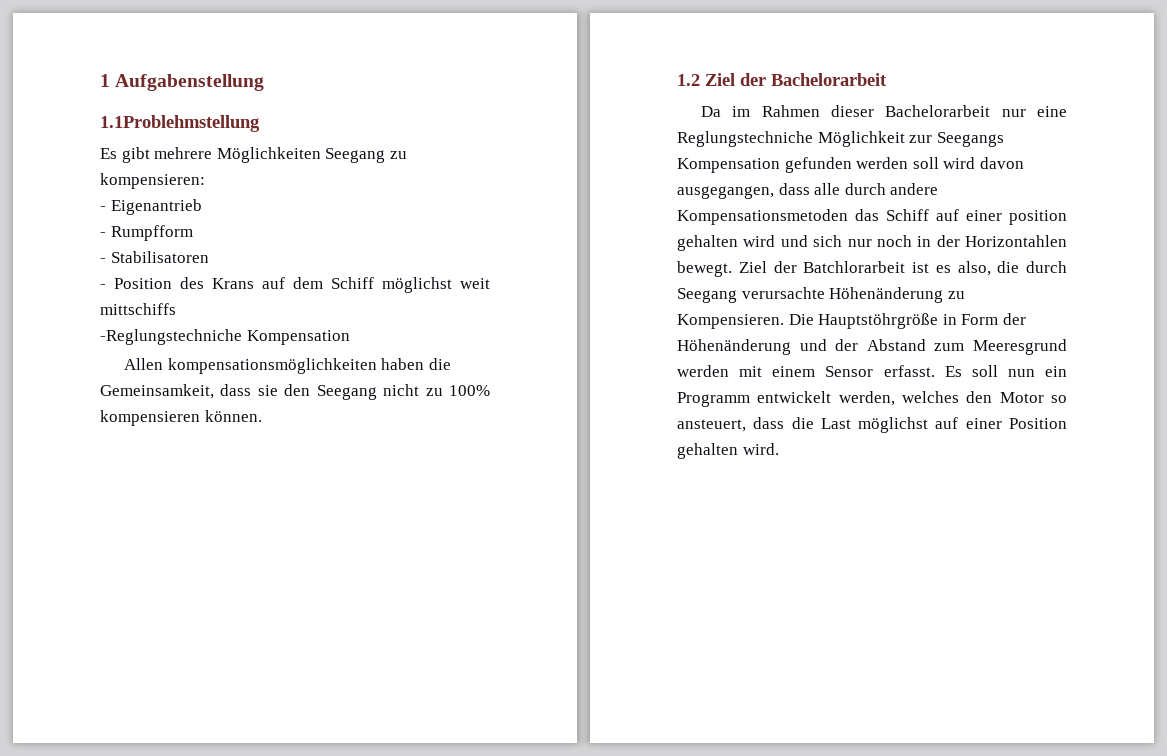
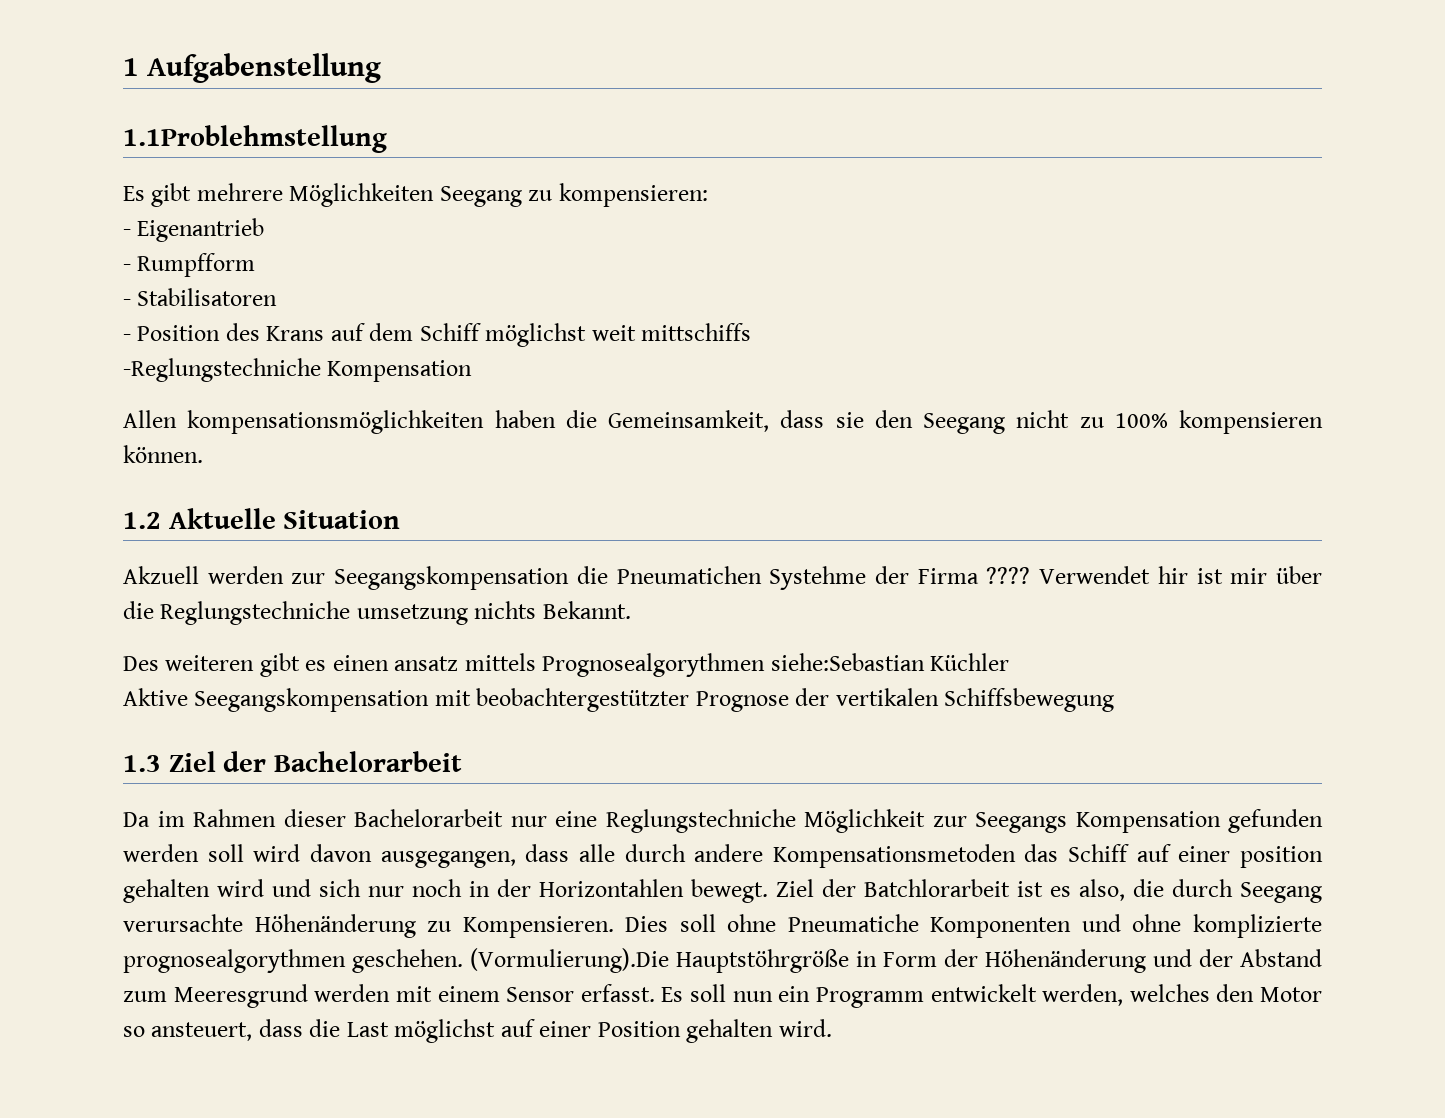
(700, 80) none -> [168,508,401,529] [123,566,1322,590] [123,601,631,625] [123,653,1010,677] [123,688,1115,712] [123,755,161,772] Aktuelle Situation // Akzuell werden zur Seegangskompensation die Pneumatichen Systehme der Firma ???? Verwendet hir ist mir über die Reglungstechniche umsetzung nichts Bekannt. // Des weiteren gibt es einen ansatz mittels Prognosealgorythmen siehe:Sebastian Küchler // Aktive Seegangskompensation mit beobachtergestützter Prognose der vertikalen Schiffsbewegung // 1.3
[788,314,814,325] Die -> [625,914,1322,938] [123,948,669,973] Dies soll ohne Pneumatiche Komponenten und ohne komplizierte prognosealgorythmen geschehen. (Vormulierung).Die

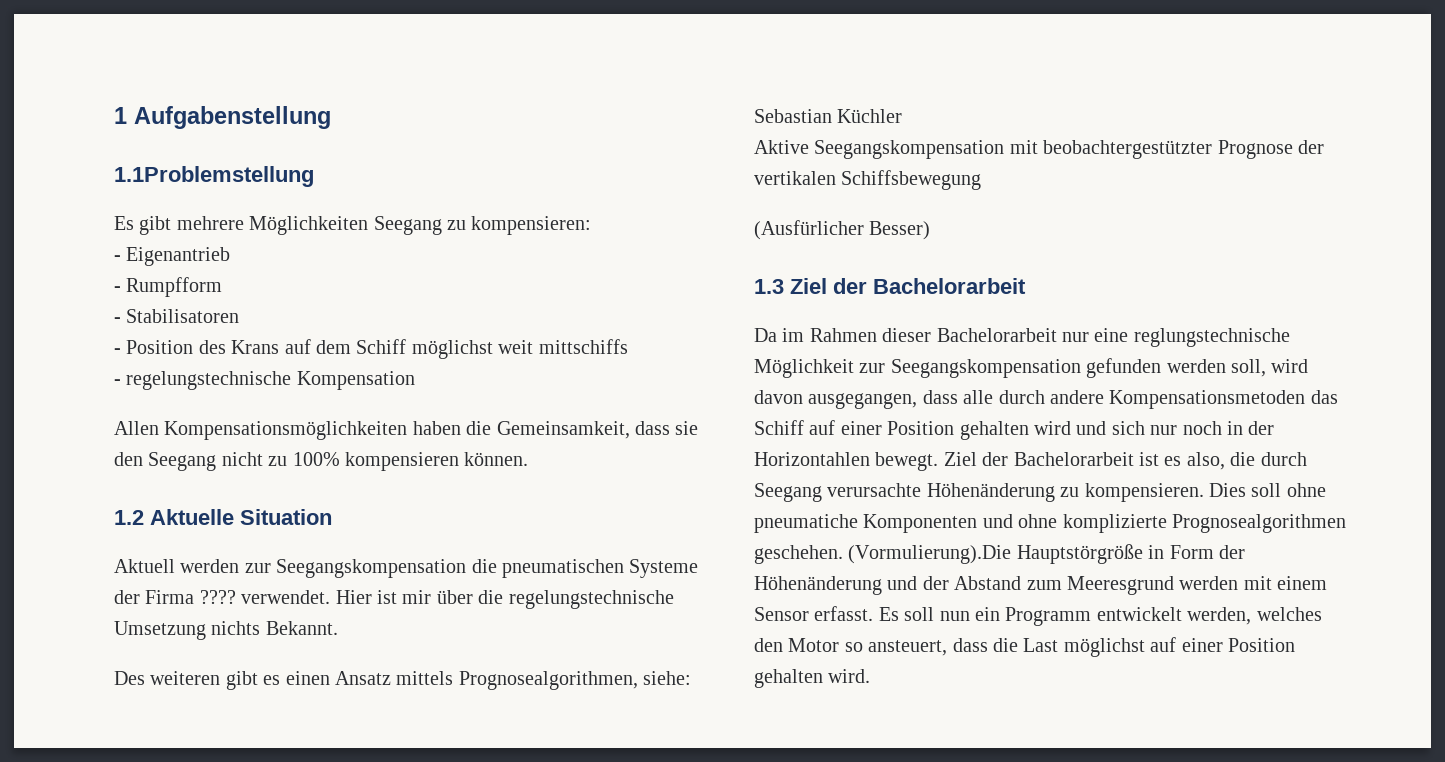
[123,125,387,153] 1.1Problehmstellung -> [114,166,314,187] 1.1Problemstellung
[123,358,321,382] -Reglungstechniche -> [114,371,292,390] - regelungstechnische
[187,410,485,434] kompensationsmöglichkeiten -> [164,421,408,440] Kompensationsmöglichkeiten
[123,566,199,584] Akzuell -> [114,559,175,573] Aktuell
[616,566,867,590] Pneumatichen Systehme -> [502,559,699,578] pneumatischen Systeme
[1039,566,1188,584] Verwendet hir -> [241,590,372,604] verwendet. Hier
[160,601,468,625] Reglungstechniche umsetzung -> [508,590,674,609] [114,621,206,640] regelungstechnische Umsetzung
[394,653,925,677] ansatz mittels Prognosealgorythmen siehe:Sebastian -> [335,671,692,690] [754,109,832,123] Ansatz mittels Prognosealgorithmen, siehe: Sebastian
(1115, 700) none -> [754,220,931,240] // (Ausfürlicher Besser)
[605,809,796,833] Reglungstechniche -> [1133,328,1290,347] reglungstechnische
[975,811,1221,833] Seegangs Kompensation -> [890,359,1081,378] Seegangskompensation
[207,844,244,862] soll -> [1231,359,1266,377] soll,
[1239,846,1323,868] position -> [887,421,955,435] Position
[864,879,1010,897] Batchlorarbeit -> [1013,452,1134,466] Bachelorarbeit
[462,916,614,938] Kompensieren. -> [1084,483,1204,502] kompensieren.
[787,914,919,932] Pneumatiche -> [754,514,858,533] pneumatiche
[123,949,346,973] prognosealgorythmen -> [1172,514,1346,533] Prognosealgorithmen
[676,949,849,973] Hauptstöhrgröße -> [1016,544,1143,564] Hauptstörgröße

